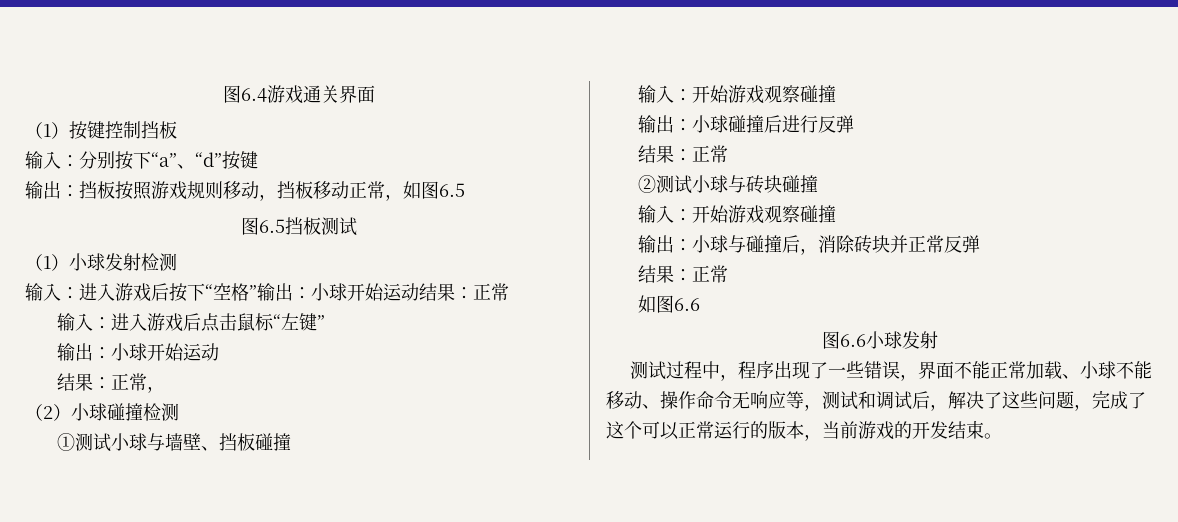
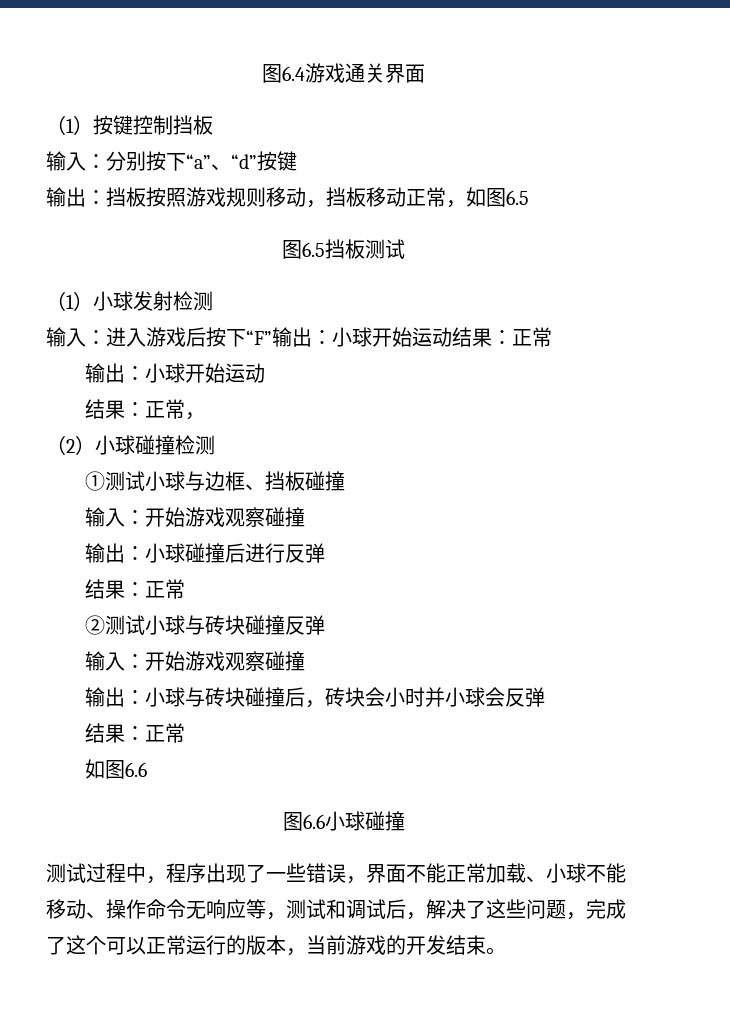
[205,283,257,301] “空格” -> [246,330,272,345] “F”
[56,313,325,332] // 输入：进入游戏后点击鼠标“左键” -> (552, 337) none
[164,433,201,451] 墙壁 -> [204,471,245,491] 边框
(818, 184) none -> [284,615,325,635] 反弹
(746, 244) none -> [204,687,245,707] 砖块
[817,235,944,254] 消除砖块并正常 -> [324,687,505,707] 砖块会小时并小球会
[901,331,938,349] 发射 -> [364,811,405,831] 碰撞

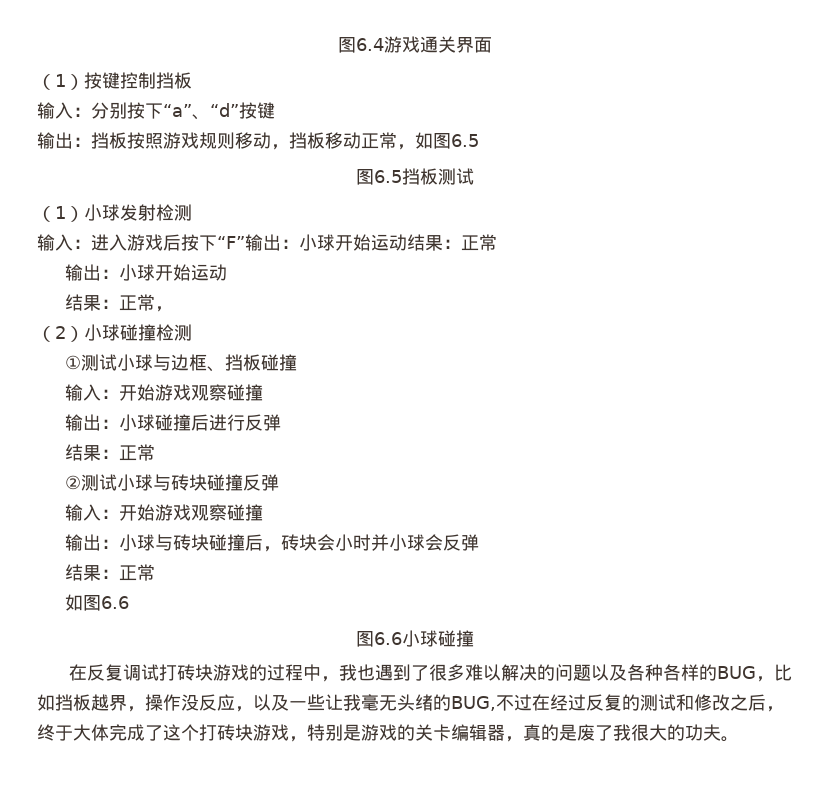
[46,863,626,884] [46,899,626,920] [46,935,486,956] 测试过程中，程序出现了一些错误，界面不能正常加载、小球不能移动、操作命令无响应等，测试和调试后，解决了这些问题，完成了这个可以正常运行的版本，当前游戏的开发结束 -> [68,664,792,682] [37,694,784,712] [37,724,721,742] 在反复调试打砖块游戏的过程中，我也遇到了很多难以解决的问题以及各种各样的BUG，比如挡板越界，操作没反应，以及一些让我毫无头绪的BUG,不过在经过反复的测试和修改之后，终于大体完成了这个打砖块游戏，特别是游戏的关卡编辑器，真的是废了我很大的功夫

